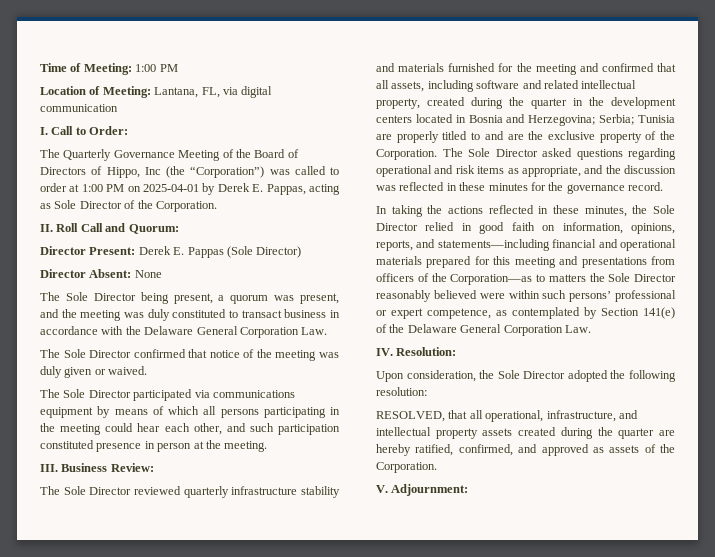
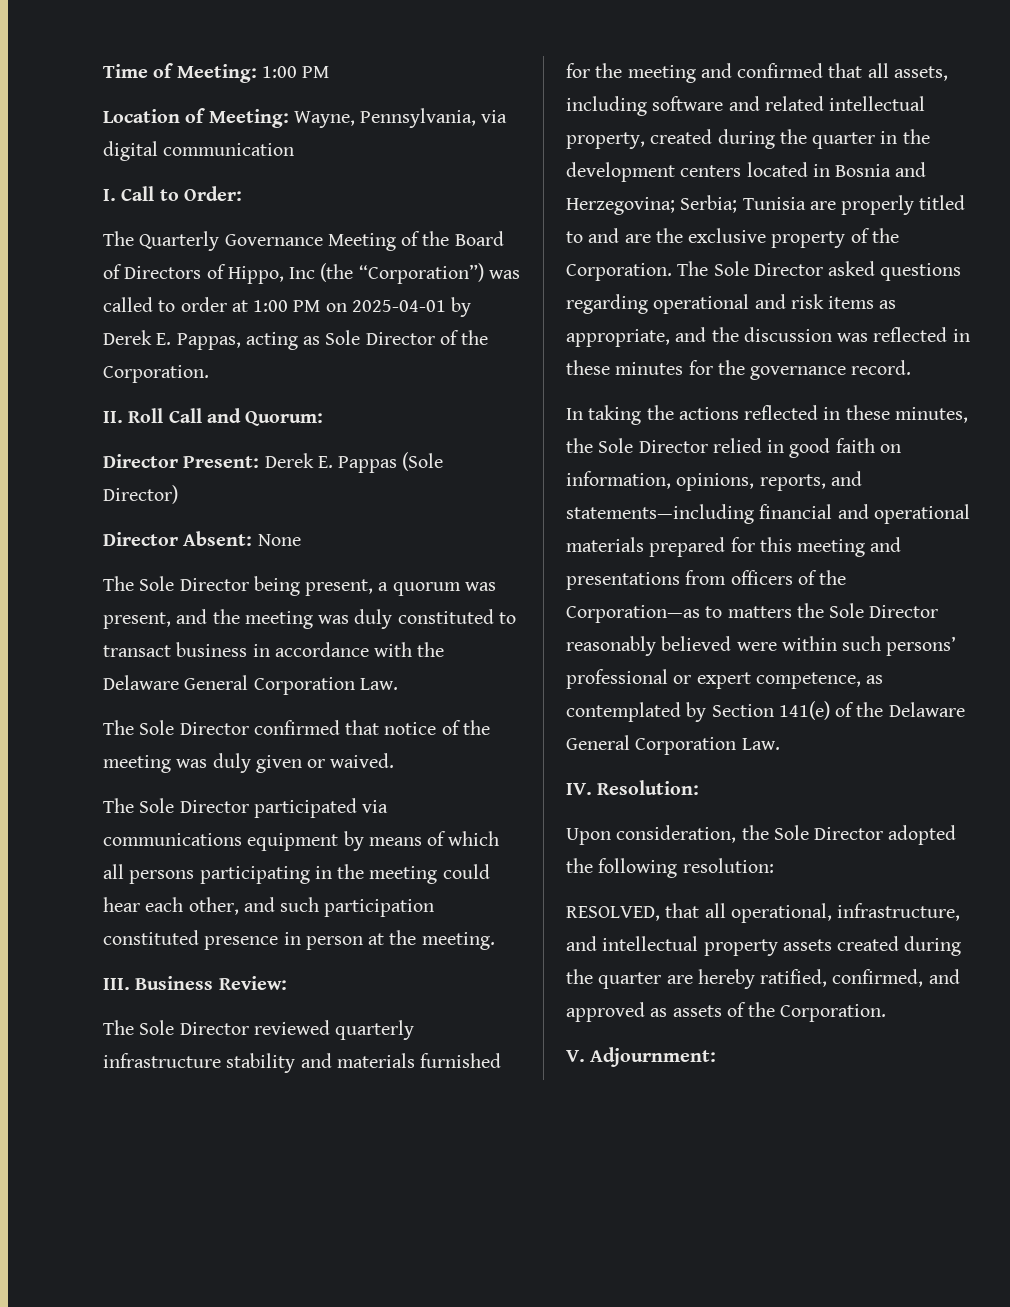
[154,87,220,98] Lantana, FL, -> [293,108,477,128] Wayne, Pennsylvania,

